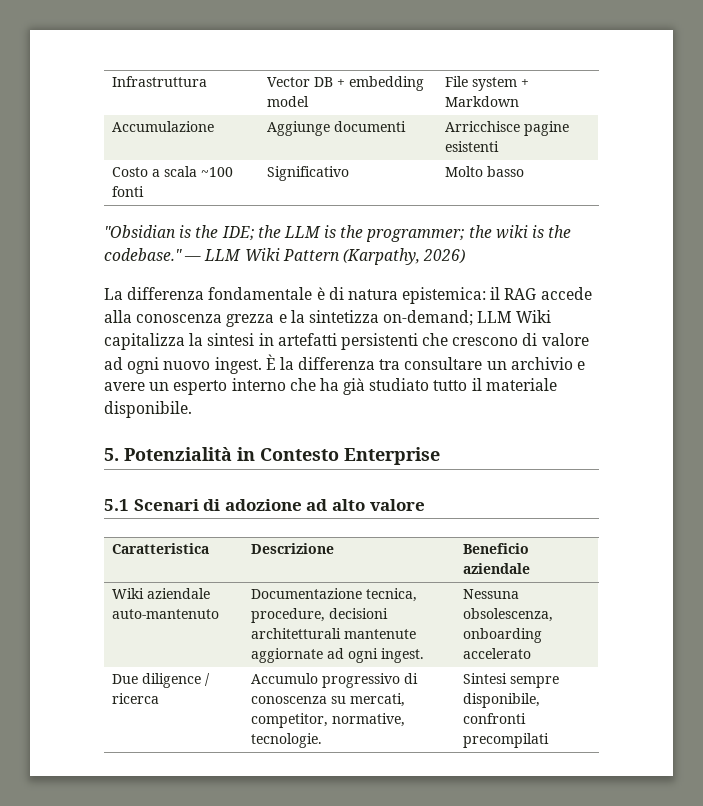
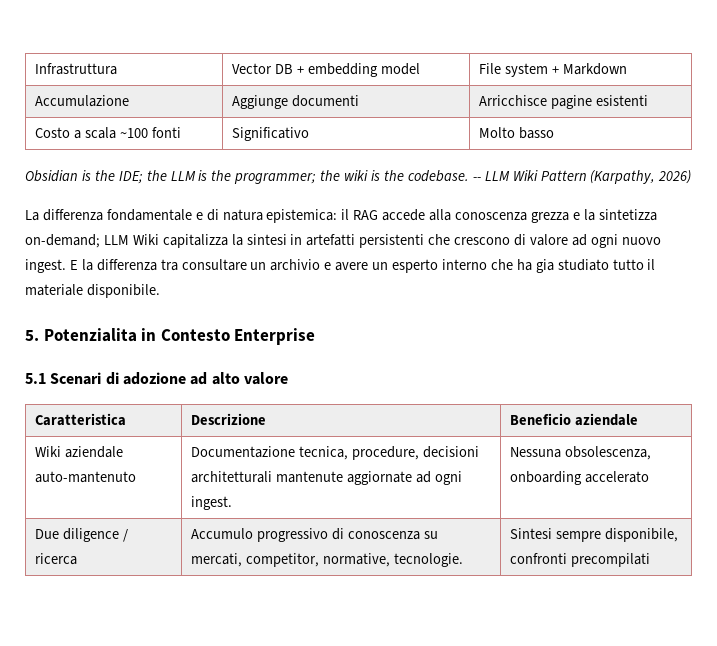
[104,225,176,238] "Obsidian -> [25,170,78,182] Obsidian
[104,248,202,261] codebase." — -> [407,170,481,182] codebase. --
[316,287,325,300] è -> [195,212,203,220] e
[265,354,276,370] È -> [69,260,78,270] E
[343,378,366,395] già -> [535,259,554,273] gia
[124,447,232,461] Potenzialità -> [43,328,137,342] Potenzialita

